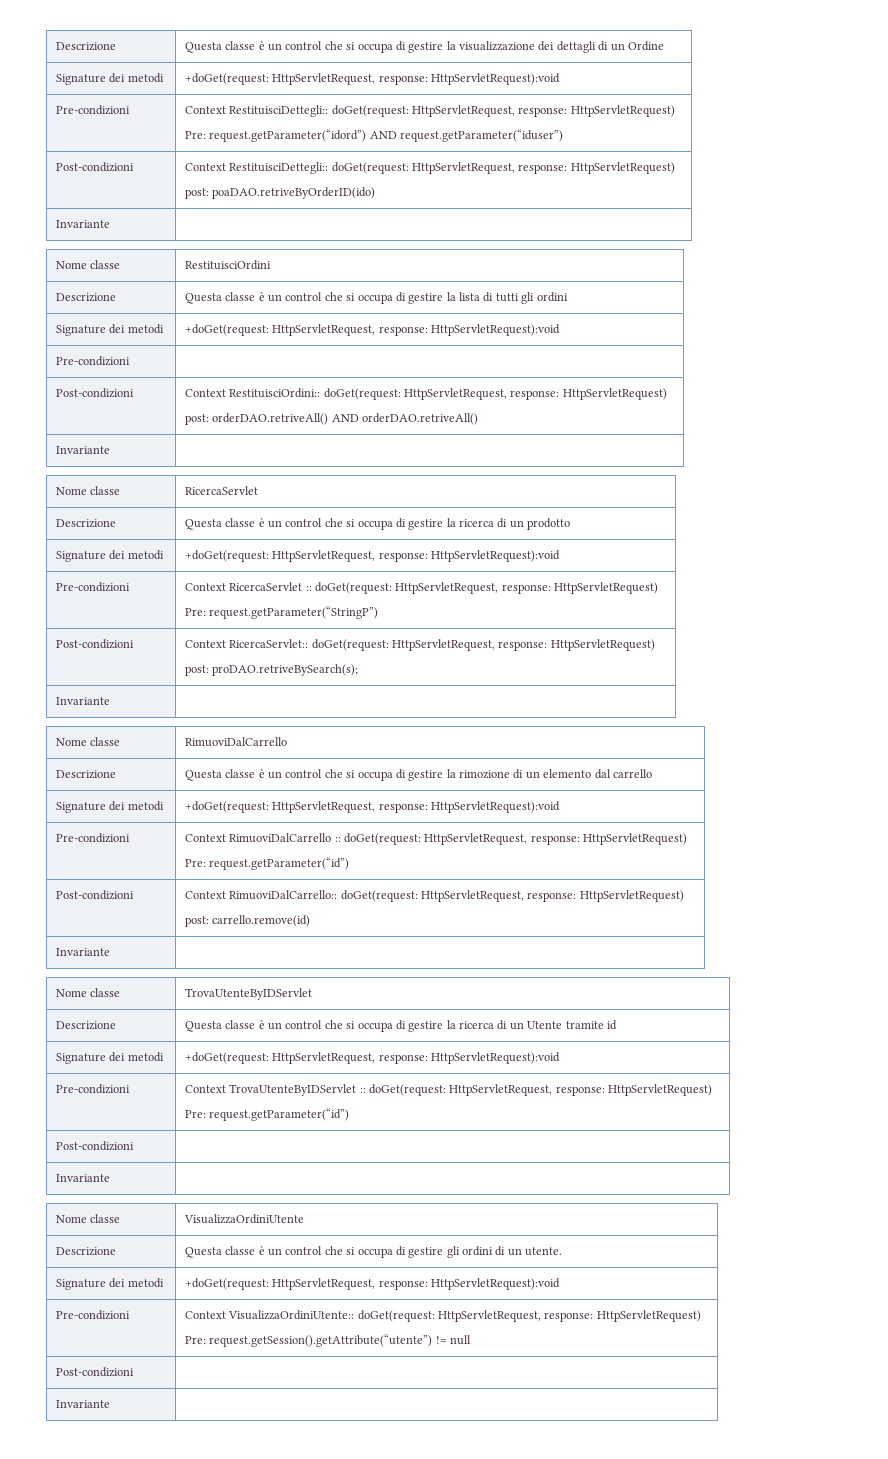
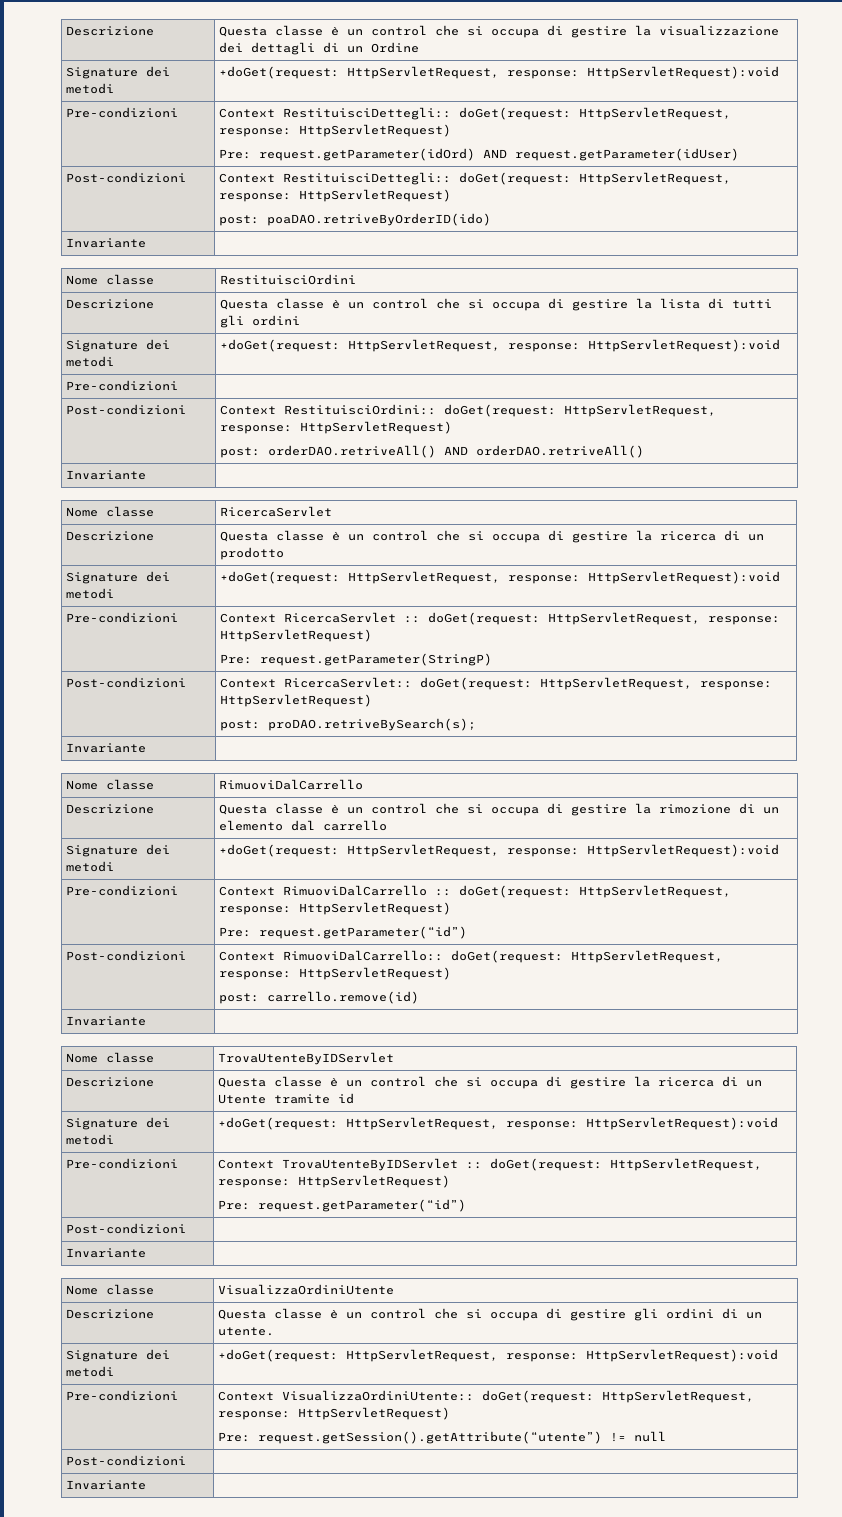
[209,129,564,142] request.getParameter(“idord”) AND request.getParameter(“iduser”) -> [258,148,739,161] request.getParameter(idOrd) AND request.getParameter(idUser)
[209,606,379,619] request.getParameter(“StringP”) -> [259,653,492,666] request.getParameter(StringP)

